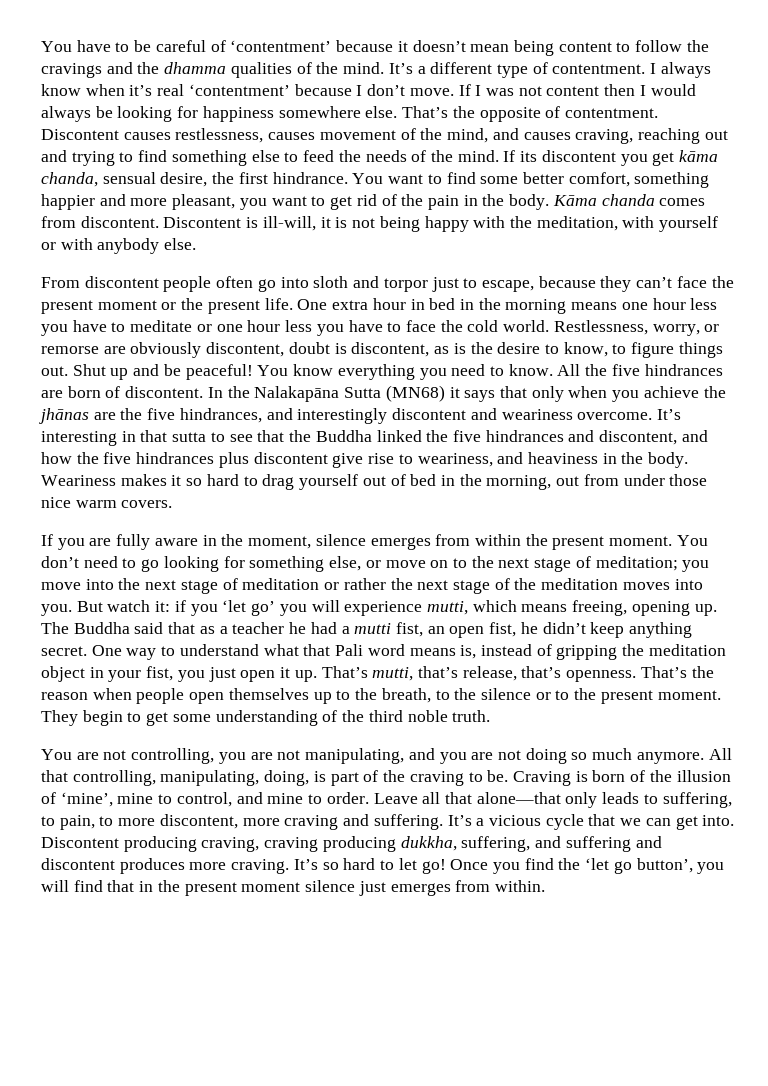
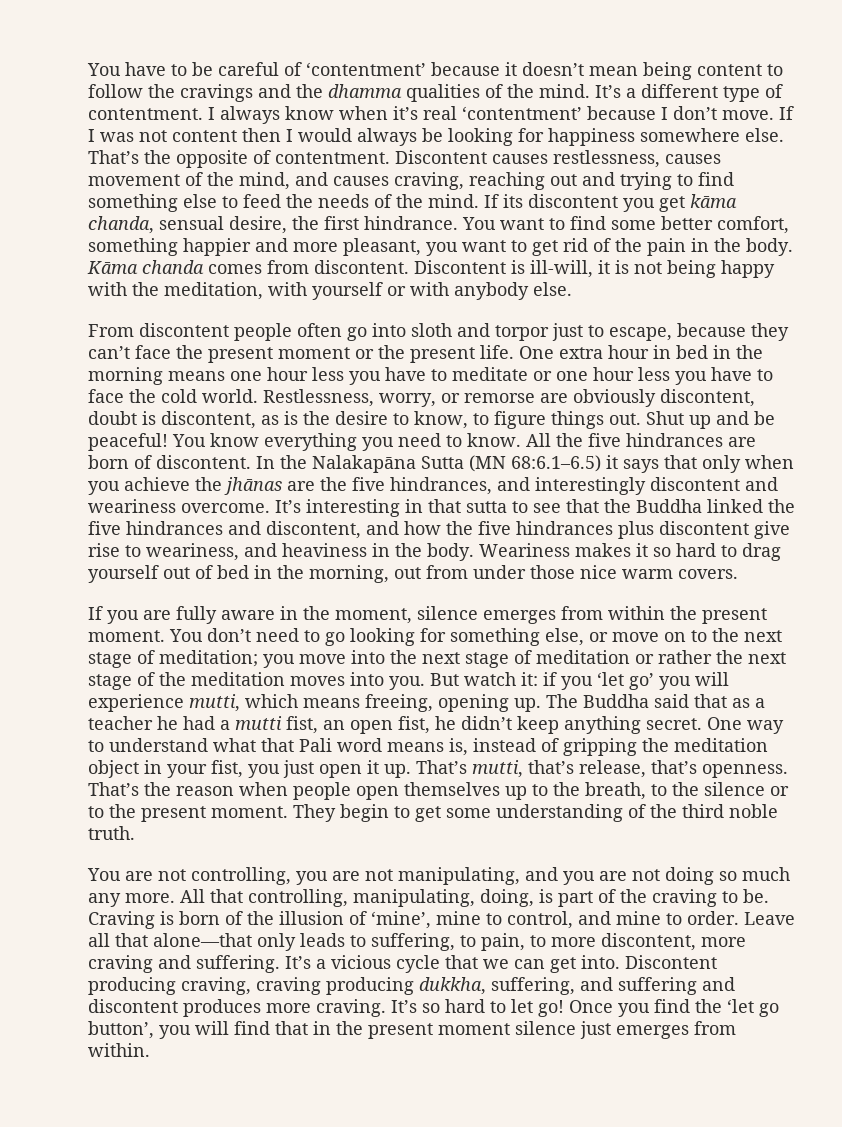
[385,385,445,402] (MN68) -> [469,455,601,472] (MN 68:6.1–6.5)
[636,752,704,764] anymore. -> [88,893,175,907] any more.

